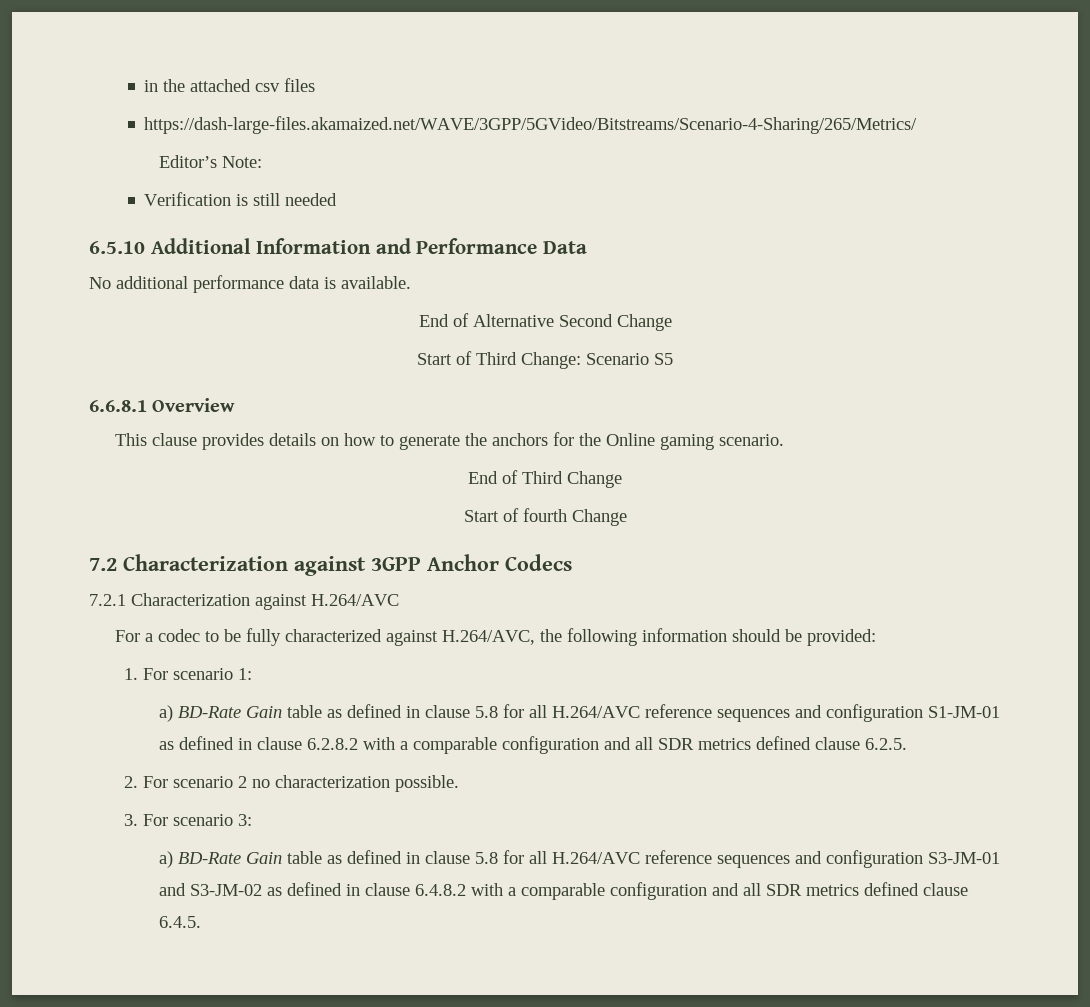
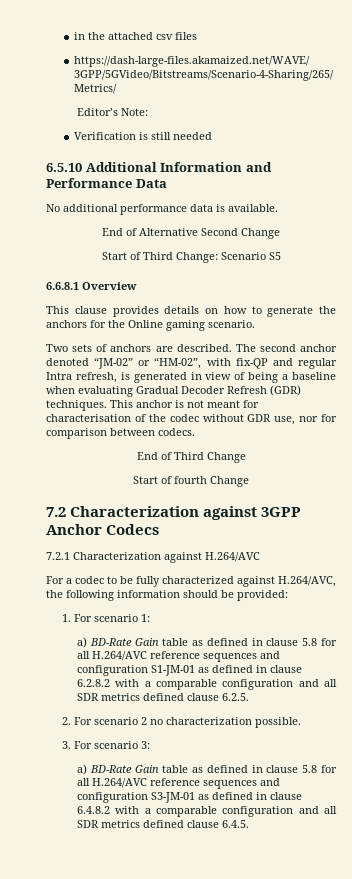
(784, 440) none -> [46,344,337,352] [46,357,337,369] [46,372,336,383] [46,385,301,397] [46,400,259,411] [46,414,337,425] [46,428,195,439] // Two sets of anchors are described. The second anchor denoted “JM-02” or “HM-02”, with fix-QP and regular Intra refresh, is generated in view of being a baseline when evaluating Gradual Decoder Refresh (GDR) techniques. This anchor is not meant for characterisation of the codec without GDR use, nor for comparison between codecs.
[159,883,263,896] and S3-JM-02 -> (196, 797) none

